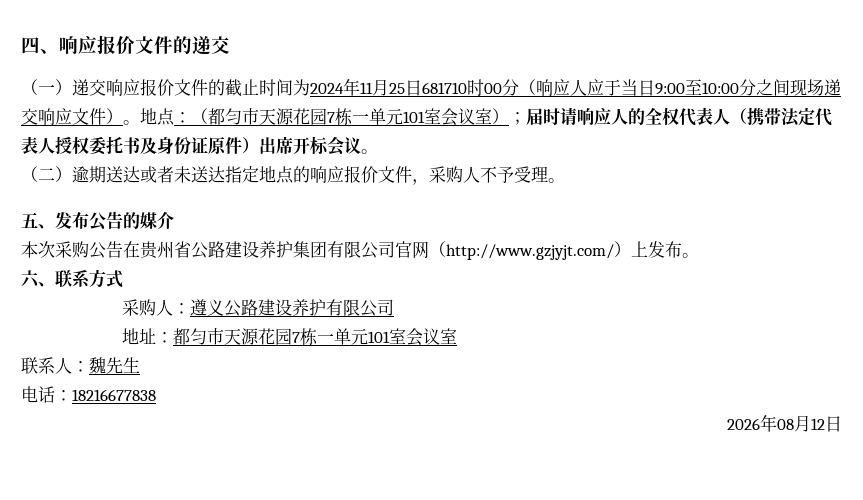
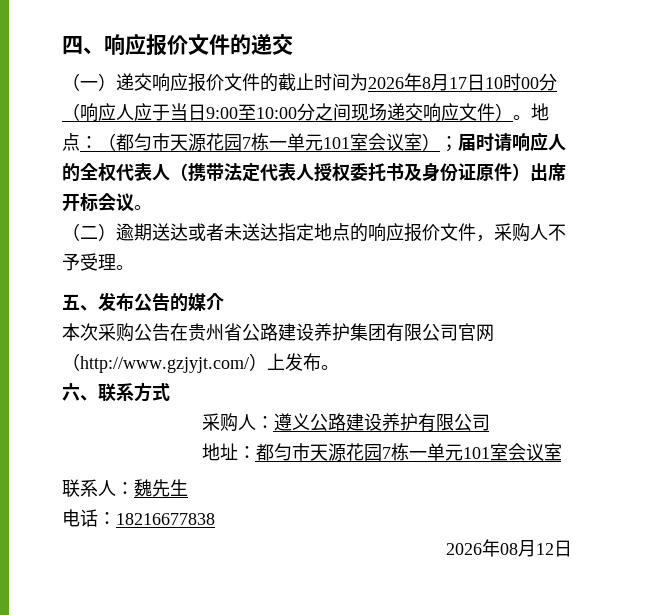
[310,78,467,96] 2024年11月25日681710 -> [368,73,503,91] 2026年8月17日10

